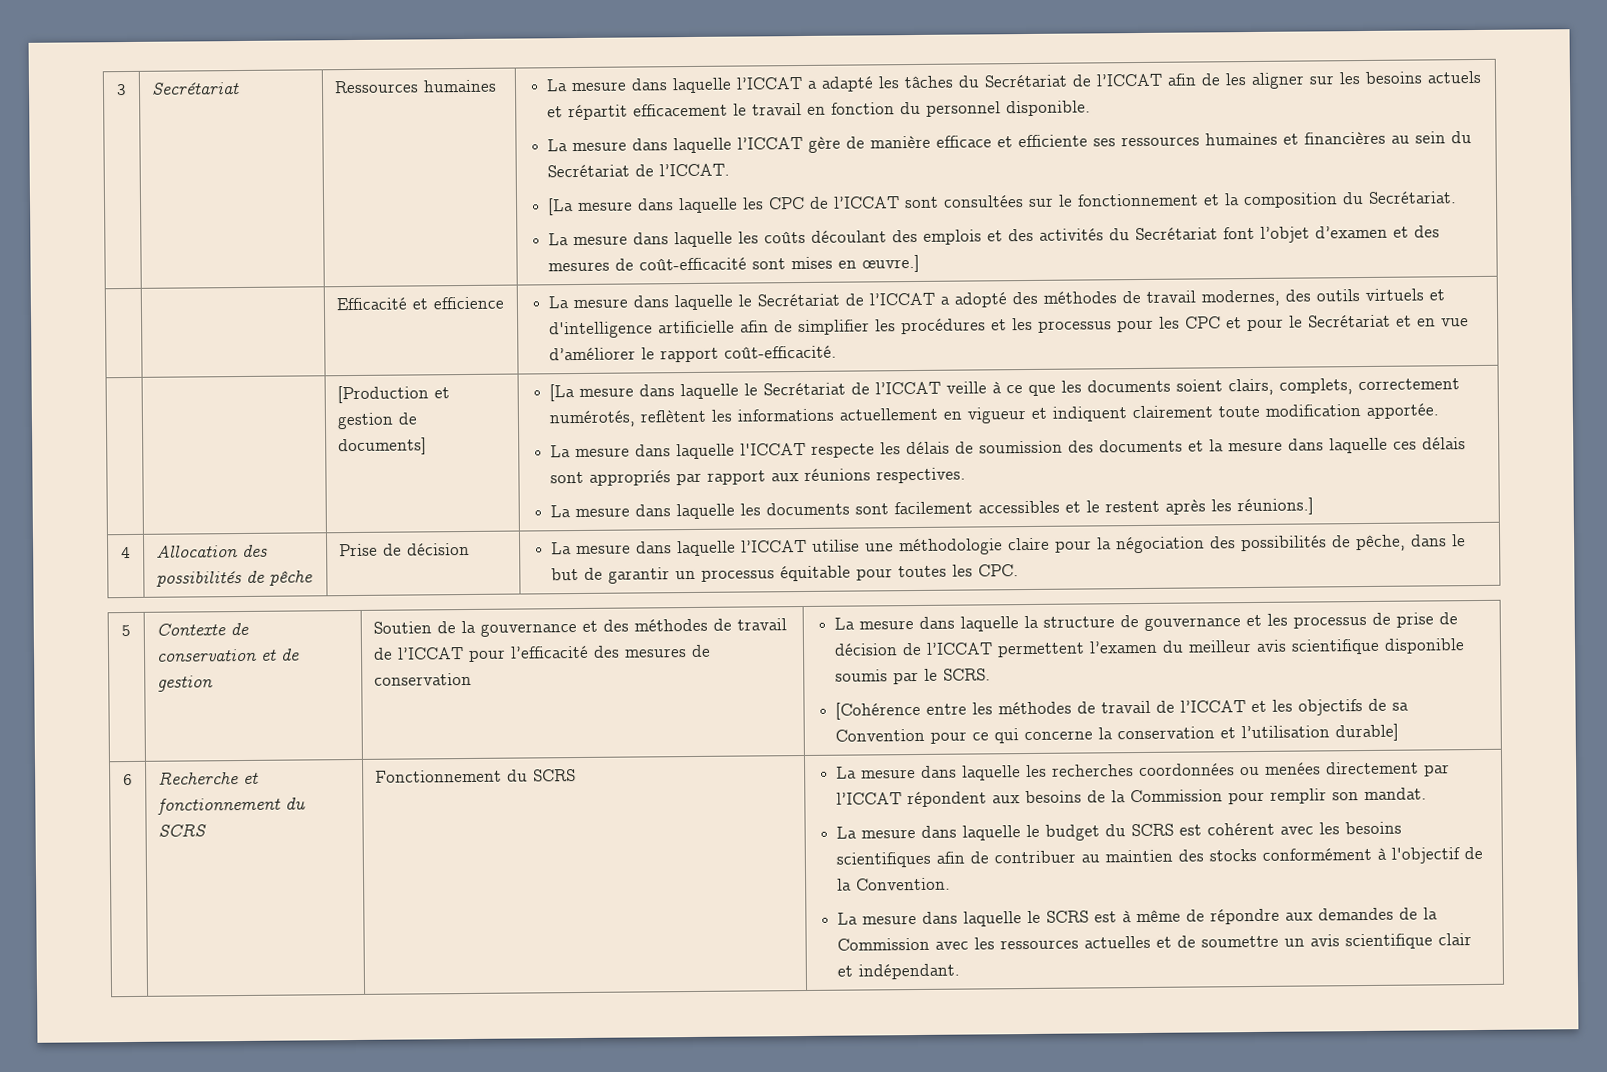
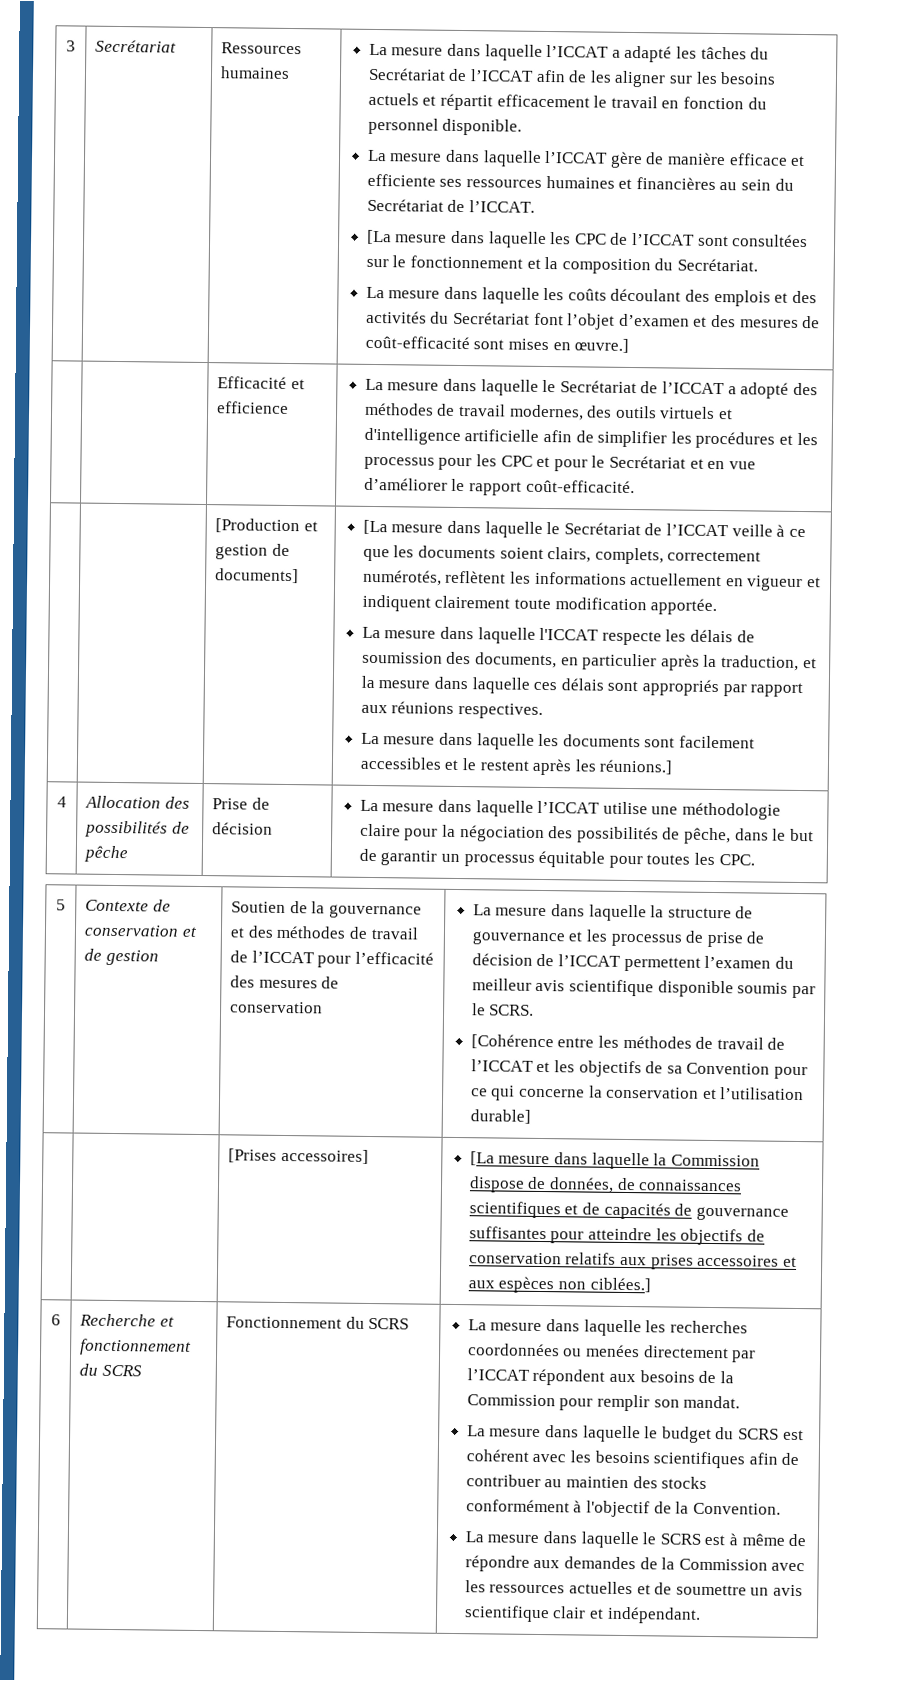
[1099,439,1184,453] documents -> [475,652,799,671] documents, en particulier après la traduction,
(1400, 732) none -> [228,1148,369,1164] [469,1151,760,1170] [468,1176,743,1193] [468,1201,789,1221] [468,1226,765,1246] [468,1252,797,1270] [467,1276,651,1294] // | | [Prises accessoires] | [La mesure dans laquelle la Commission dispose de données, de connaissances scientifiques et de capacités de gouvernance suffisantes pour atteindre les objectifs de conservation relatifs aux prises accessoires et aux espèces non ciblées.]

